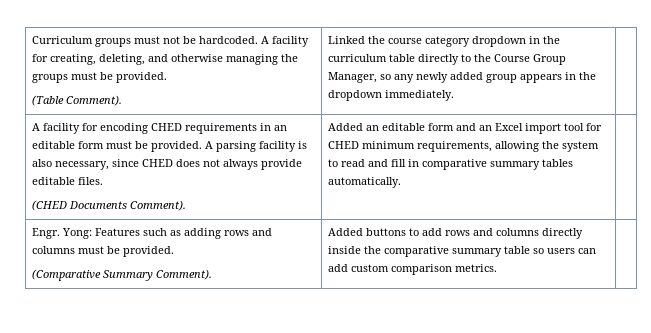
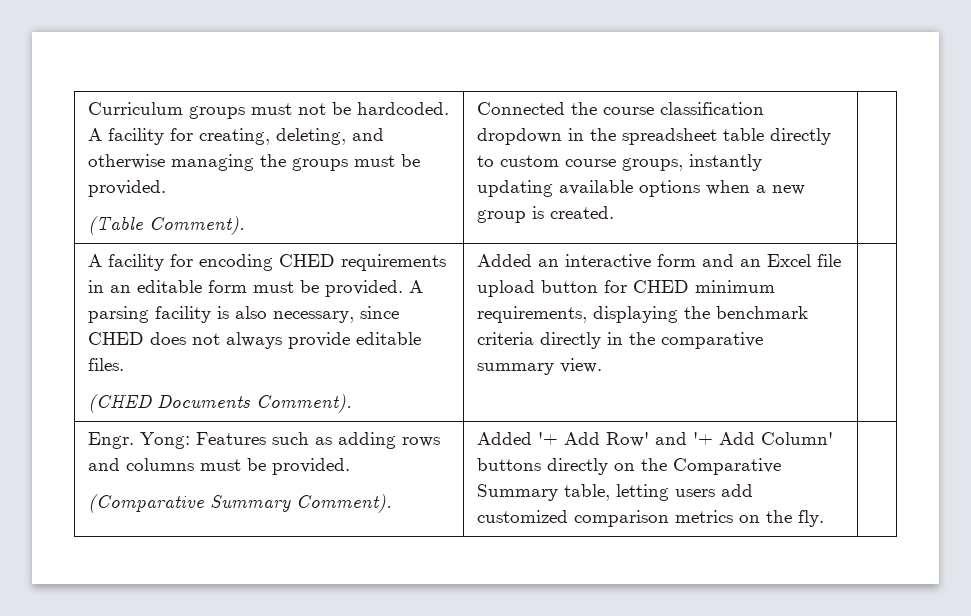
[328,36,366,44] Linked -> [477,102,566,115] Connected
[425,36,471,47] category -> [660,102,765,115] classification
[328,54,388,62] curriculum -> [622,128,718,145] spreadsheet
[474,54,567,65] [328,72,597,83] [328,90,455,101] the Course Group Manager, so any newly added group appears in the dropdown immediately. -> [500,154,763,171] [477,180,806,197] [477,206,615,223] custom course groups, instantly updating available options when a new group is created.
[382,123,426,131] editable -> [565,254,652,269] interactive
[525,123,585,134] import tool -> [817,254,842,267] [477,280,599,297] file upload button
[495,141,600,152] [328,159,574,170] [328,177,402,188] allowing the system to read and fill in comparative summary tables automatically. -> [593,306,809,323] [477,332,764,349] [477,358,603,375] displaying the benchmark criteria directly in the comparative summary view.
[366,228,584,239] [328,246,597,257] [328,264,498,275] buttons to add rows and columns directly inside the comparative summary table so users can add custom comparison metrics. -> [538,432,834,447] [477,458,782,475] [477,484,754,501] [477,510,825,527] '+ Add Row' and '+ Add Column' buttons directly on the Comparative Summary table, letting users add customized comparison metrics on the fly.

